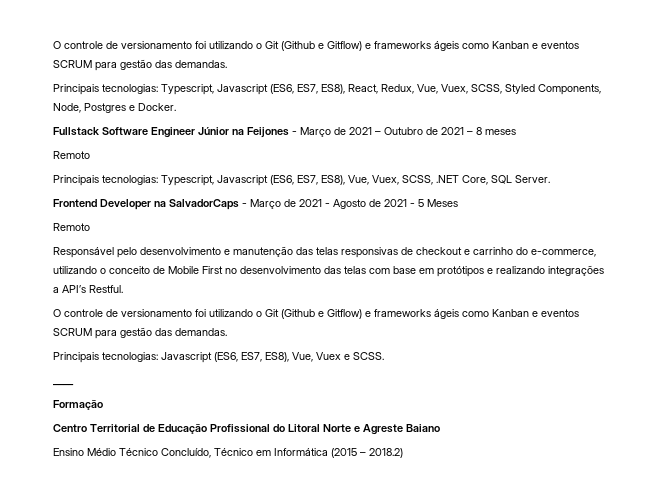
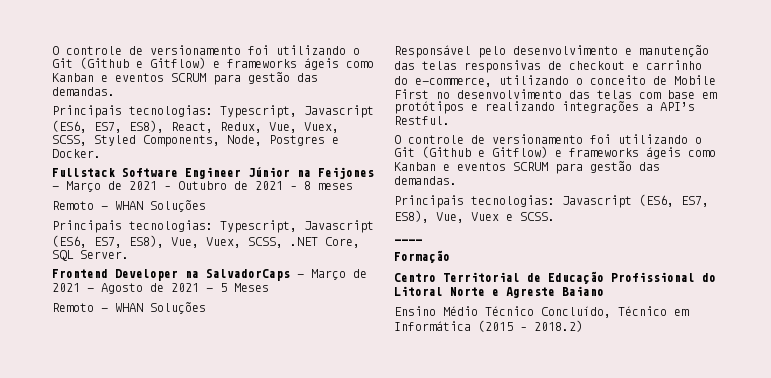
(90, 155) none -> [101,200,206,212] - WHAN Soluções
(90, 227) none -> [101,302,206,314] - WHAN Soluções

